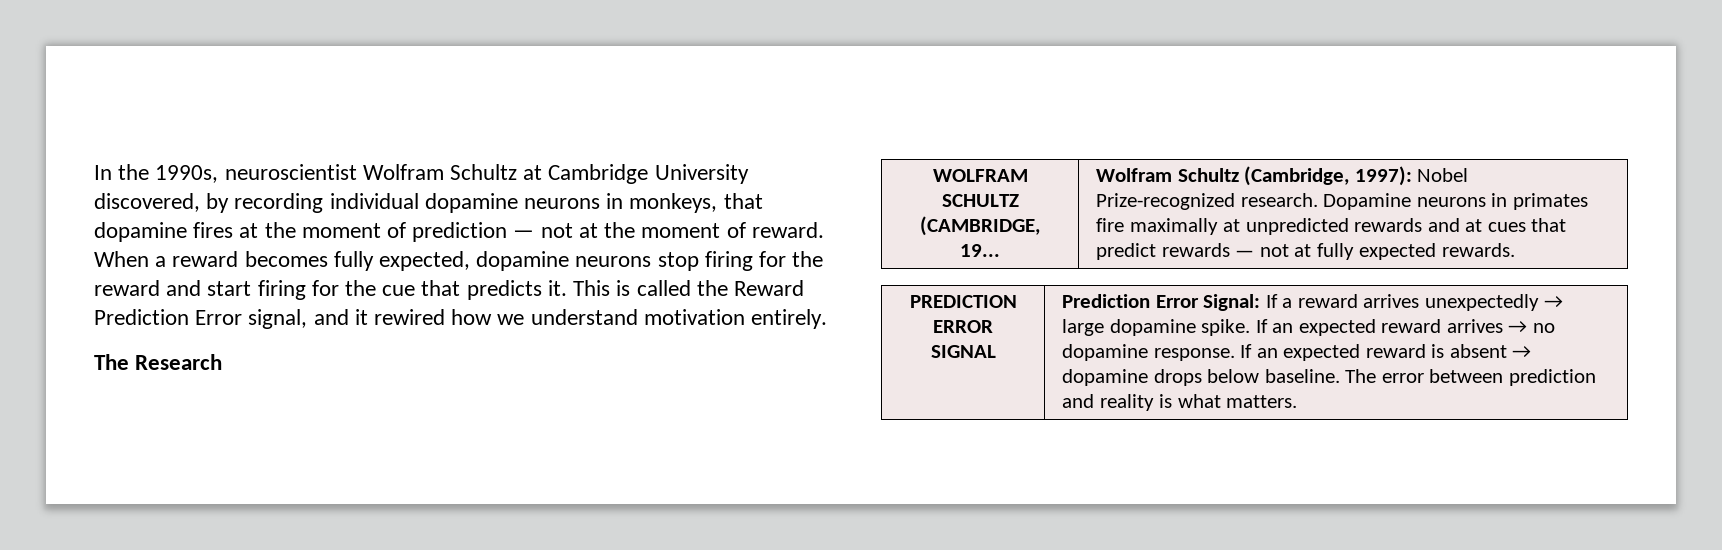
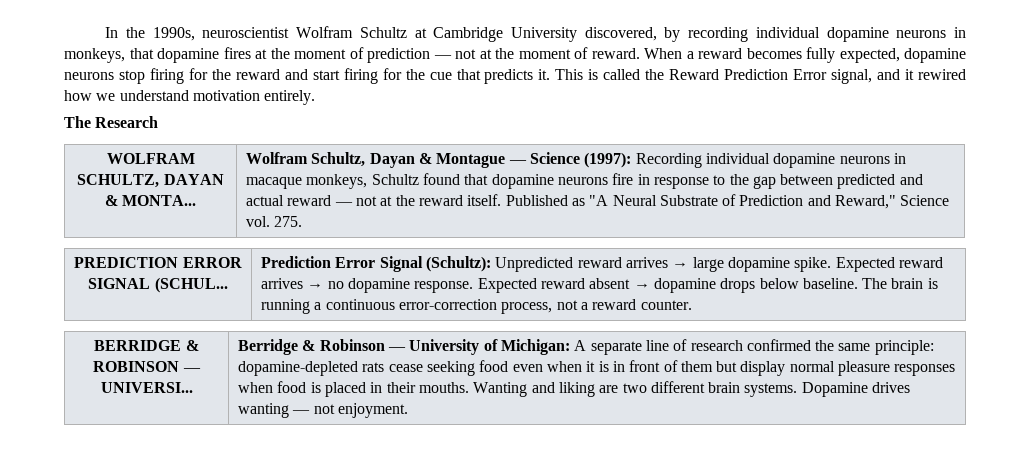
[941,194,1019,207] [920,216,1040,236] [960,244,1000,257] [1096,166,1469,186] [1096,193,1588,210] [1096,218,1567,235] [1096,243,1515,260] SCHULTZ (CAMBRIDGE, 19... | Wolfram Schultz (Cambridge, 1997): Nobel Prize-recognized research. Dopamine neurons in primates fire maximally at unpredicted rewards and at cues that predict rewards — not at fully expected rewards. -> [77,174,224,188] [104,195,197,206] [246,152,906,168] [246,173,923,189] [246,194,950,209] [246,216,303,227] SCHULTZ, DAYAN & MONTA... | Wolfram Schultz, Dayan & Montague — Science (1997): Recording individual dopamine neurons in macaque monkeys, Schultz found that dopamine neurons fire in response to the gap between predicted and actual reward — not at the reward itself. Published as "A Neural Substrate of Prediction and Reward," Science vol. 275.
[1062,294,1539,311] | Prediction Error Signal: If a reward arrives unexpectedly -> [154,277,228,293] [261,256,668,272] (SCHUL... | Prediction Error Signal (Schultz): Unpredicted reward arrives
[1255,319,1376,336] If an expected -> [835,257,895,272] Expected
[1240,344,1445,361] If an expected reward is -> [477,278,585,293] Expected reward
[1381,369,1596,386] [1062,394,1298,411] error between prediction and reality is what matters. -> [891,278,938,289] [261,299,692,314] [94,340,199,351] [93,361,201,372] [100,382,193,393] [238,339,934,355] [238,360,956,376] [238,381,911,397] [238,403,408,418] brain is running a continuous error-correction process, not a reward counter. // BERRIDGE & ROBINSON — UNIVERSI... | Berridge & Robinson — University of Michigan: A separate line of research confirmed the same principle: dopamine-depleted rats cease seeking food even when it is in front of them but display normal pleasure responses when food is placed in their mouths. Wanting and liking are two different brain systems. Dopamine drives wanting — not enjoyment.

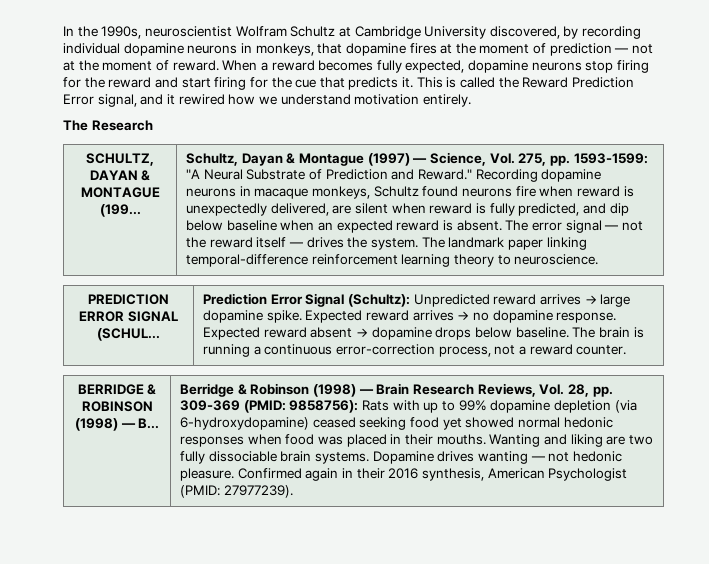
[106,153,195,164] WOLFRAM -> (153, 125) none
[122,195,197,206] [246,152,309,164] MONTA... | Wolfram -> [80,187,160,198] [99,204,141,217] MONTAGUE (199... |
[508,152,770,168] — Science (1997): Recording individual -> [367,152,648,166] [186,169,538,182] (1997) — Science, Vol. 275, pp. 1593-1599: "A Neural Substrate of Prediction and Reward." Recording
[464,173,923,189] [246,194,950,209] [246,216,303,227] that dopamine neurons fire in response to the gap between predicted and actual reward — not at the reward itself. Published as "A Neural Substrate of Prediction and Reward," Science vol. 275. -> [461,186,634,197] [186,203,629,216] [186,220,643,233] [186,237,587,250] [186,254,599,267] neurons fire when reward is unexpectedly delivered, are silent when reward is fully predicted, and dip below baseline when an expected reward is absent. The error signal — not the reward itself — drives the system. The landmark paper linking temporal-difference reinforcement learning theory to neuroscience.
[182,368,201,372] [100,382,193,393] — UNIVERSI... -> [74,418,160,431] (1998) — B...
[387,339,934,355] [238,360,891,376] — University of Michigan: A separate line of research confirmed the same principle: dopamine-depleted rats cease seeking food even when it is in front of them but display normal pleasure -> [313,383,613,397] [180,400,637,413] [180,417,613,430] (1998) — Brain Research Reviews, Vol. 28, pp. 309-369 (PMID: 9858756): Rats with up to 99% dopamine depletion (via 6-hydroxydopamine) ceased seeking food yet showed normal hedonic
[310,382,321,393] is -> [318,436,344,445] was
[650,381,705,393] different -> [180,451,277,464] fully dissociable
[337,403,408,418] enjoyment. -> [572,451,622,462] [180,468,628,481] [180,485,293,498] hedonic pleasure. Confirmed again in their 2016 synthesis, American Psychologist (PMID: 27977239).

